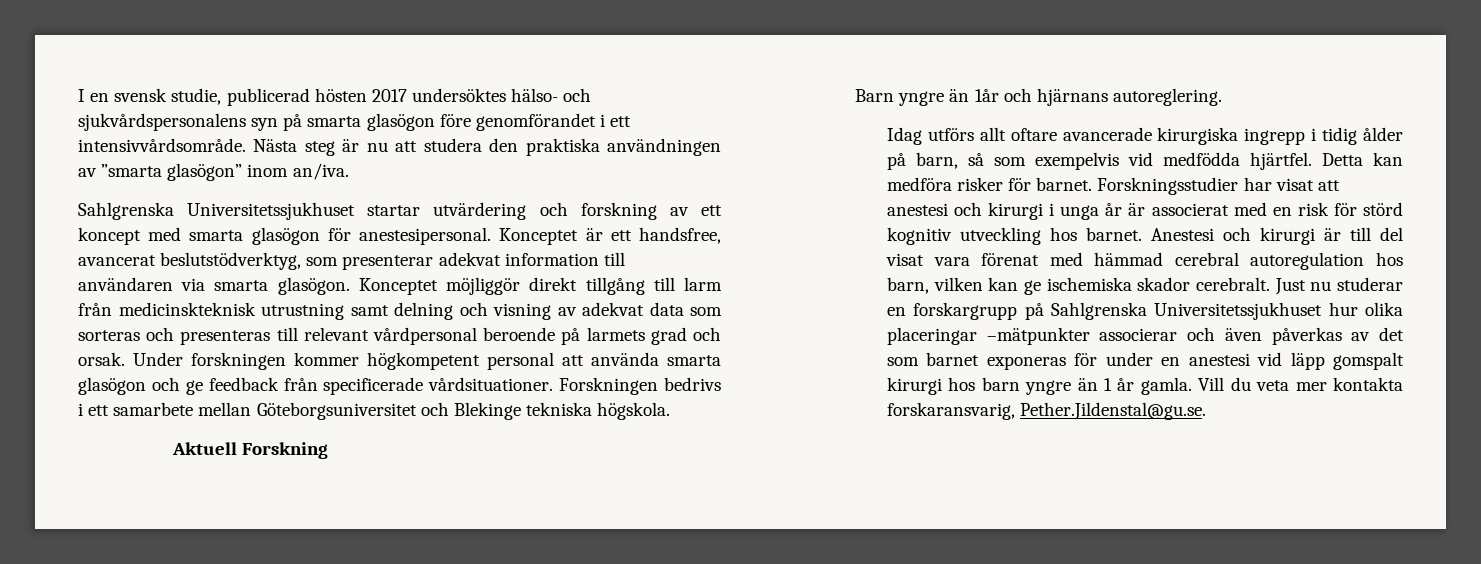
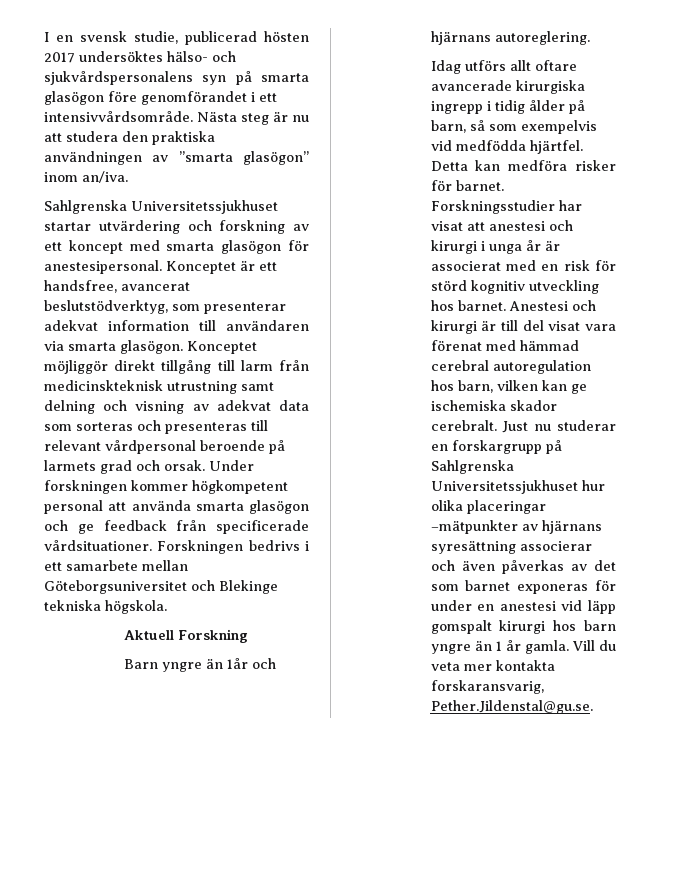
(1090, 336) none -> [521,520,602,534] [430,540,516,554] av hjärnans syresättning

